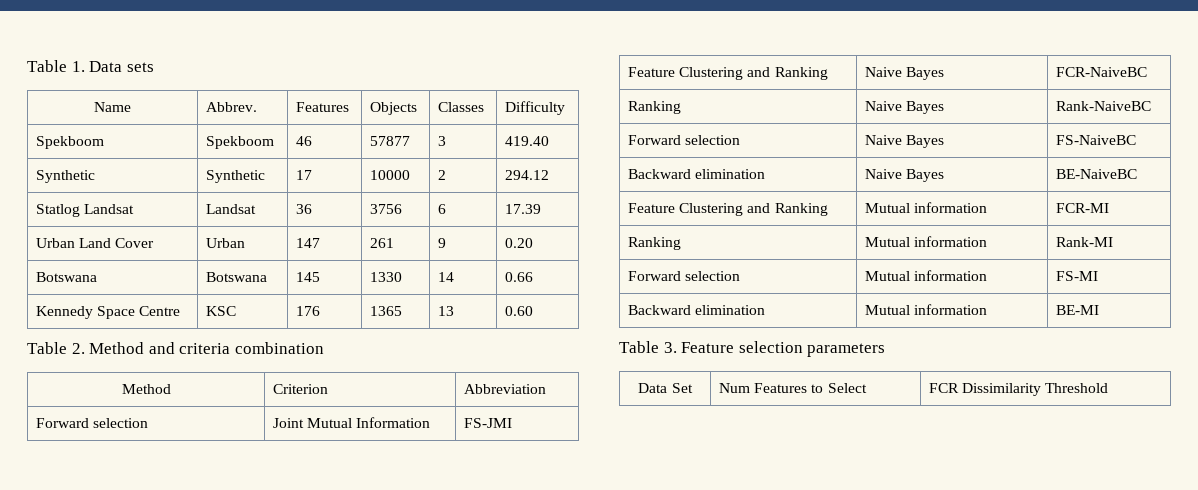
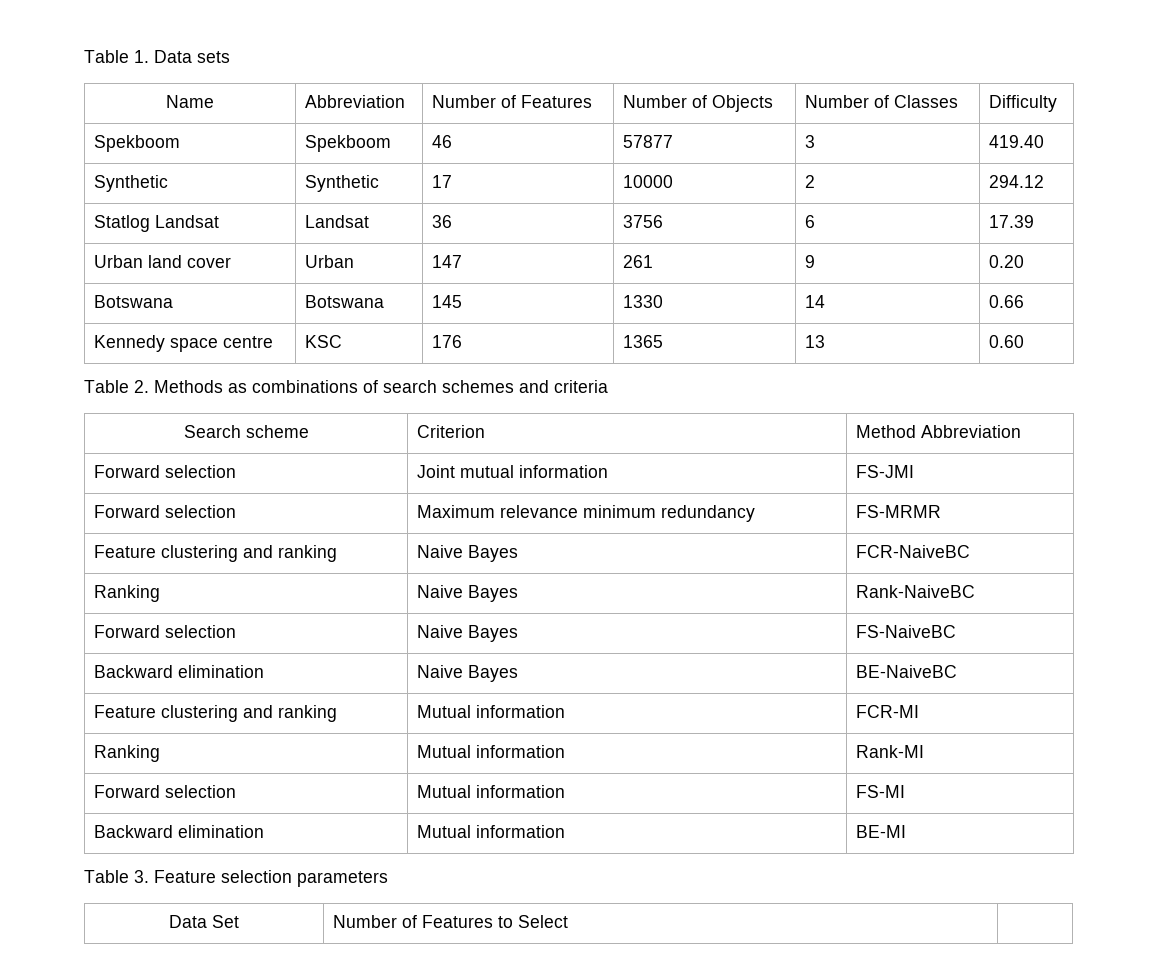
[206,102,258,112] Abbrev. | -> [305,95,406,108] [432,95,517,108] Abbreviation | Number of
(350, 107) none -> [623,95,708,108] Number of
(418, 108) none -> [805,95,890,108] Number of
[79,238,155,248] Land Cover -> [148,255,232,268] land cover
[97,306,181,319] Space Centre -> [170,336,274,352] space centre
[89,342,145,354] Method -> [154,380,514,393] Methods as combinations of search schemes
[234,342,324,354] [121,384,171,394] combination // Method -> [183,425,309,438] // Search scheme
(329, 389) none -> [856,425,917,438] Method
[307,417,431,428] Mutual Information -> [460,465,609,478] mutual information
[628,67,828,80] Feature Clustering and Ranking -> [94,505,237,518] [417,505,756,522] [856,505,942,518] [94,545,338,562] Forward selection | Maximum relevance minimum redundancy | FS-MRMR // Feature clustering and ranking
[679,203,828,216] Clustering and Ranking -> [161,705,338,722] clustering and ranking
[719,383,751,393] Num -> [333,915,418,928] Number of
[929,383,1109,396] FCR Dissimilarity Threshold -> (569, 921) none

